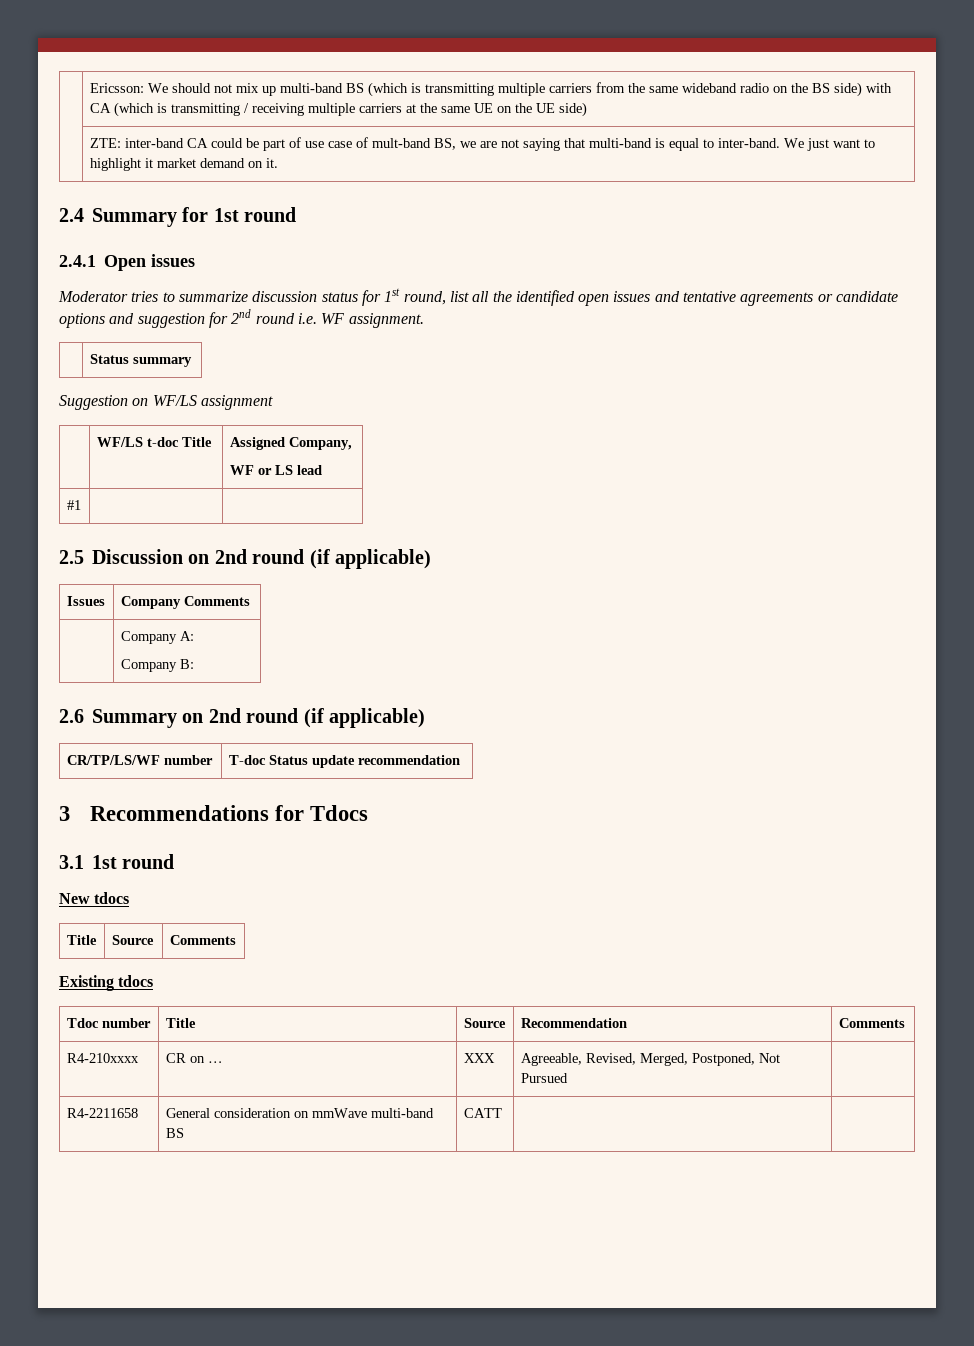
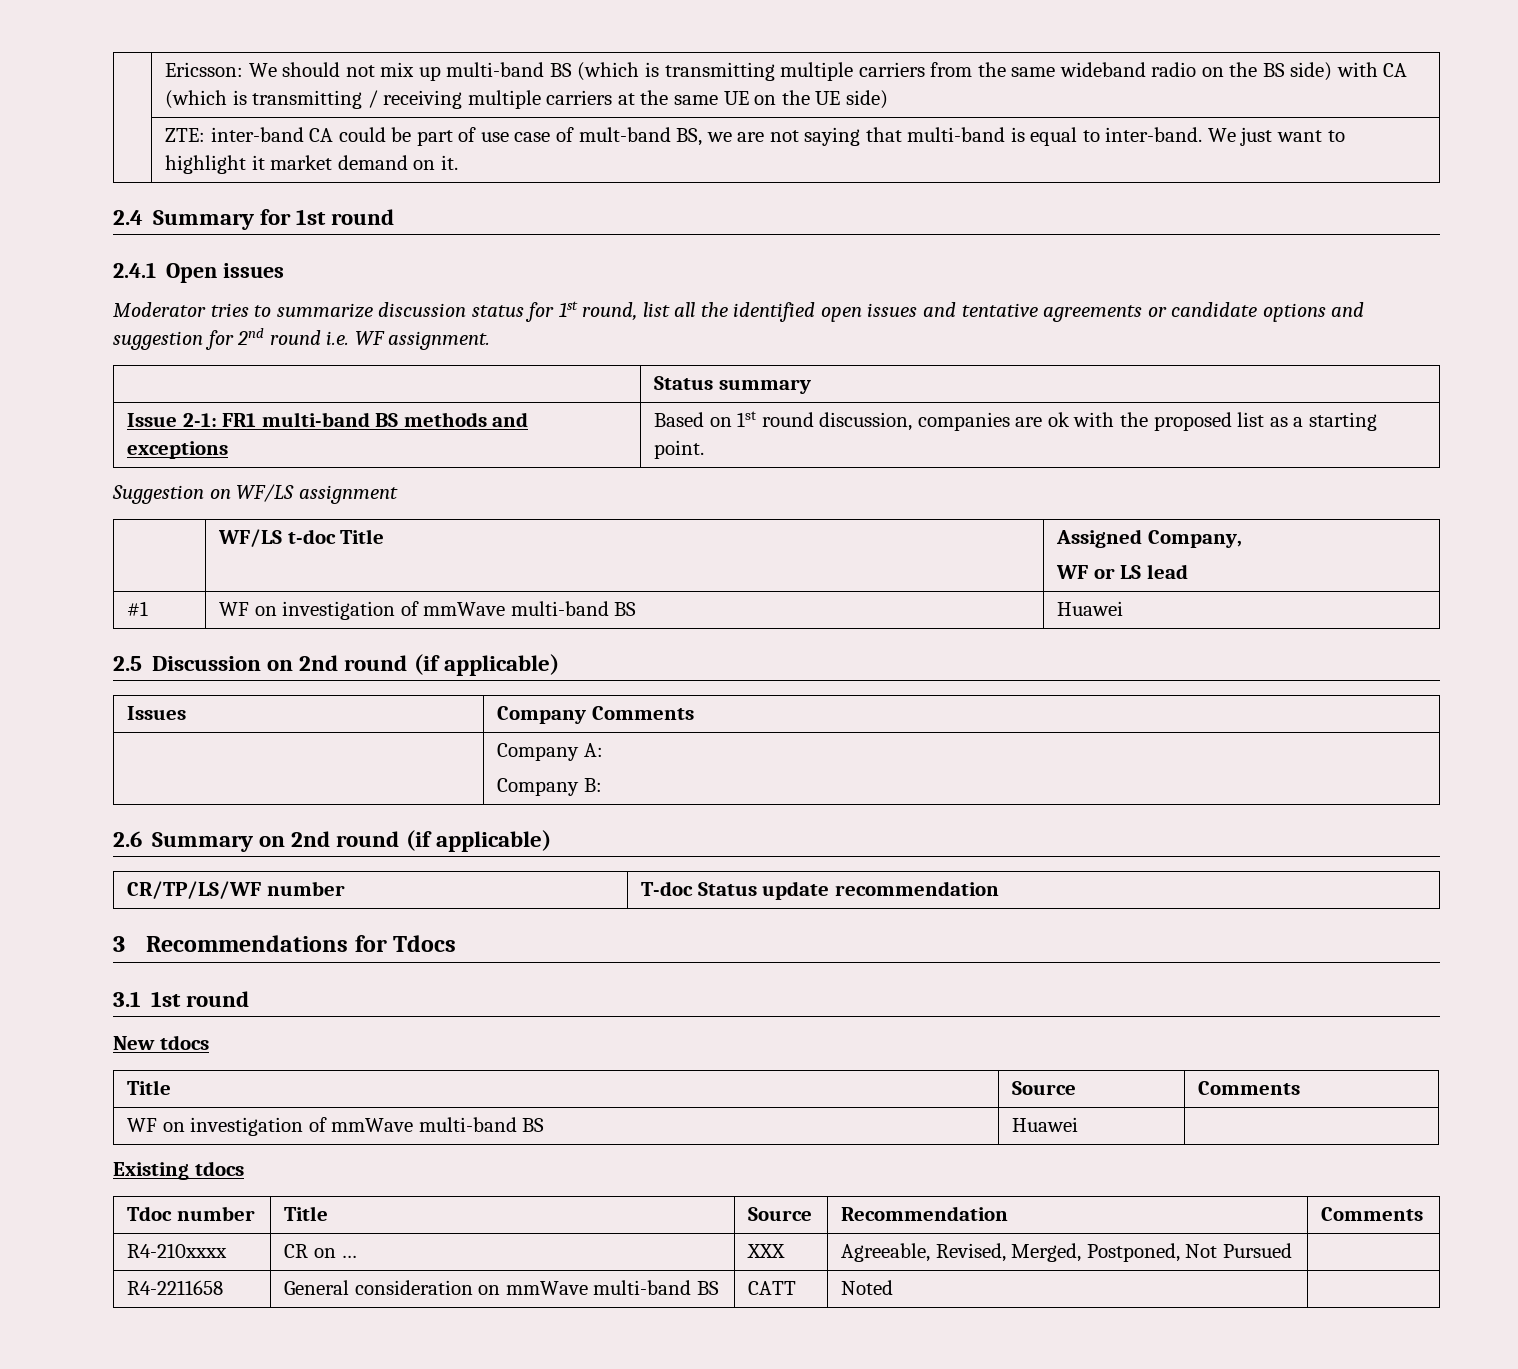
(192, 362) none -> [127,412,529,427] [127,441,229,459] [654,411,1377,431] [654,440,705,459] // Issue 2-1: FR1 multi-band BS methods and exceptions | Based on 1st round discussion, companies are ok with the proposed list as a starting point.
(81, 505) | -> [219,601,637,620] [1057,601,1124,616] WF on investigation of mmWave multi-band BS | Huawei
(236, 940) none -> [127,1117,545,1136] [1012,1117,1079,1132] // WF on investigation of mmWave multi-band BS | Huawei |
(502, 1113) none -> [841,1280,894,1295] Noted

